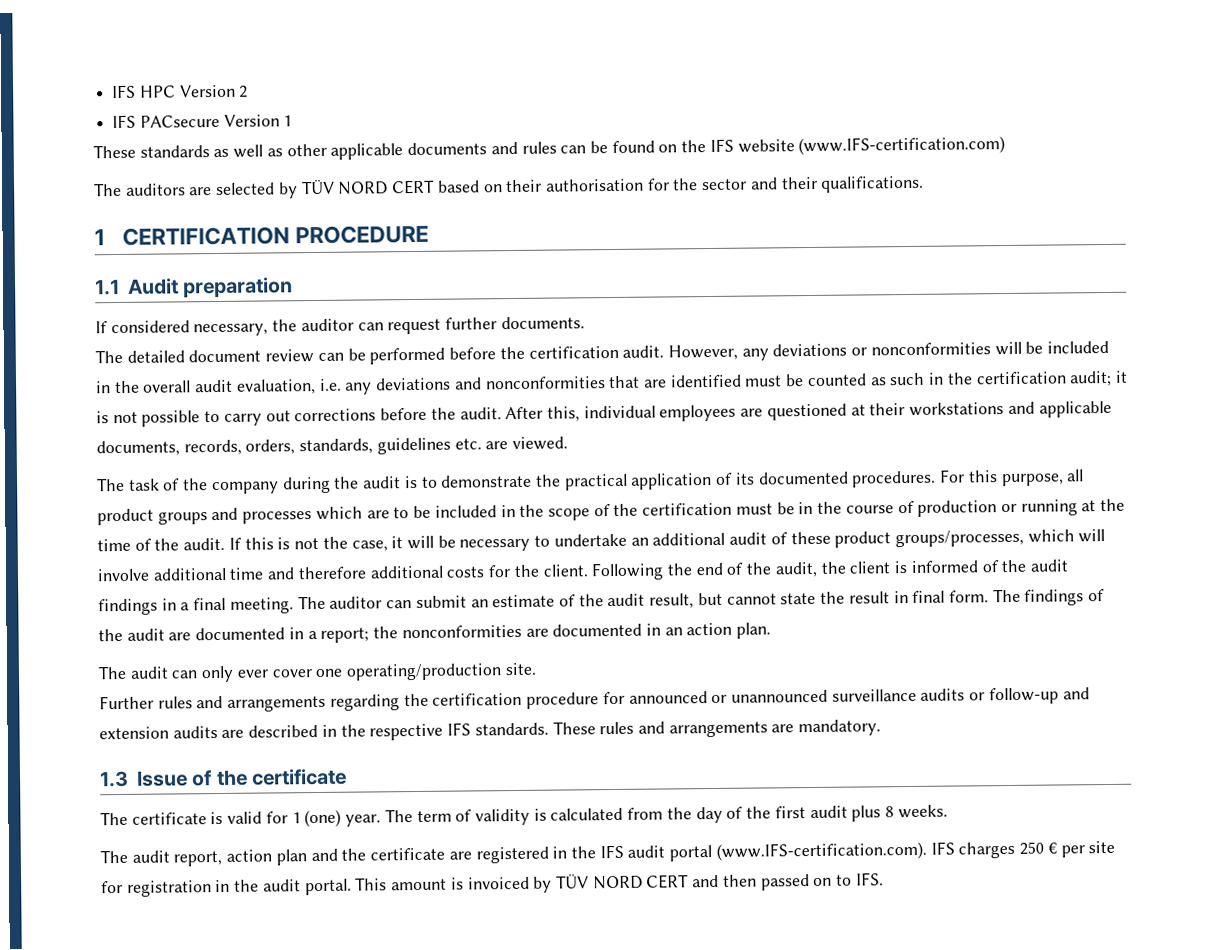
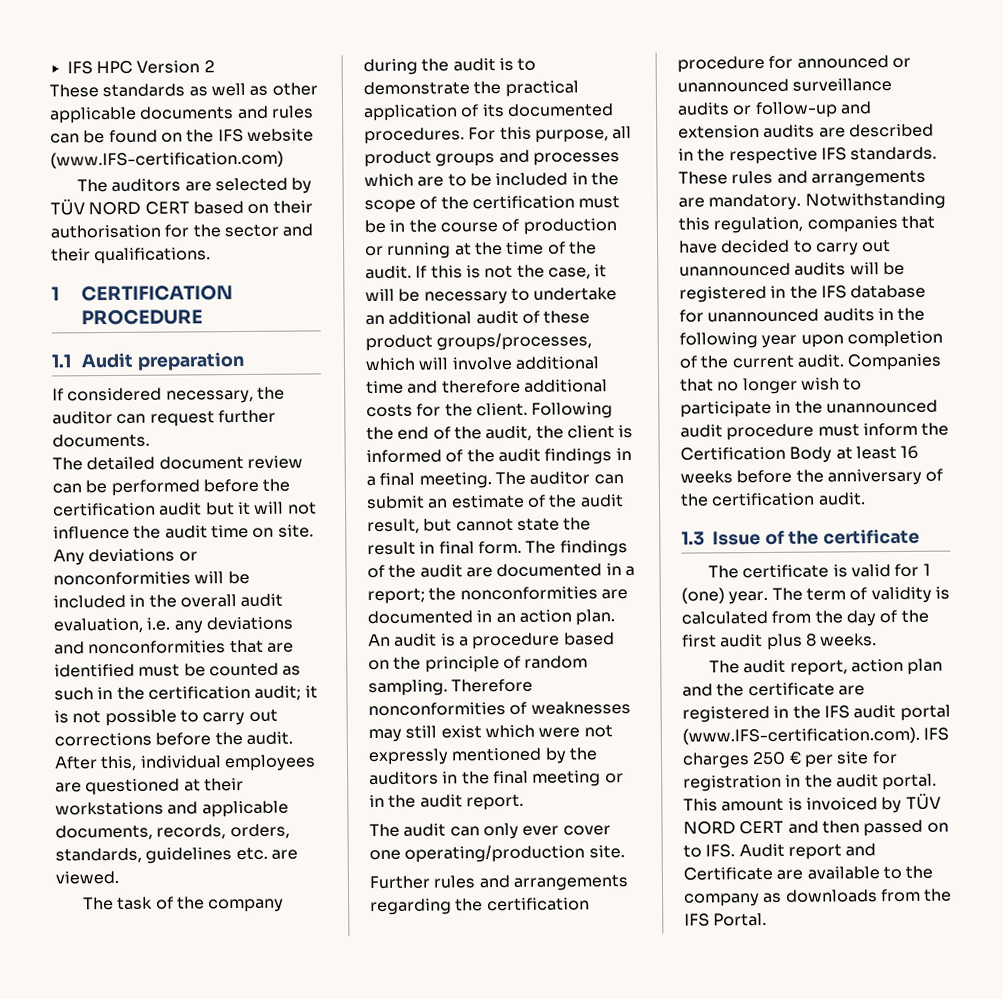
[112,114,293,129] // IFS PACsecure Version 1 -> (215, 66) none
[622,344,769,361] audit. However, any -> [159,501,317,516] [53,524,314,540] [53,549,85,566] audit but it will not influence the audit time on site. Any
(772, 630) none -> [368,632,615,650] [368,655,589,673] [368,678,534,697] [368,701,631,717] [368,724,613,743] [368,747,598,766] [369,770,624,787] [369,793,524,811] An audit is a procedure based on the principle of random sampling. Therefore nonconformities of weaknesses may still exist which were not expressly mentioned by the auditors in the final meeting or in the audit report.
(882, 728) none -> [804,192,946,210] [678,215,935,234] [679,239,892,256] [679,261,905,277] [679,284,927,303] [679,307,926,323] [679,330,943,349] [679,353,943,371] [680,377,863,395] [680,399,938,418] [680,422,950,441] [680,445,920,463] [680,468,944,486] [680,492,866,507] Notwithstanding this regulation, companies that have decided to carry out unannounced audits will be registered in the IFS database for unannounced audits in the following year upon completion of the current audit. Companies that no longer wish to participate in the unannounced audit procedure must inform the Certification Body at least 16 weeks before the anniversary of the certification audit.
(884, 879) none -> [738,843,877,860] [683,865,934,881] [684,888,953,907] [684,912,768,927] Audit report and Certificate are available to the company as downloads from the IFS Portal.

